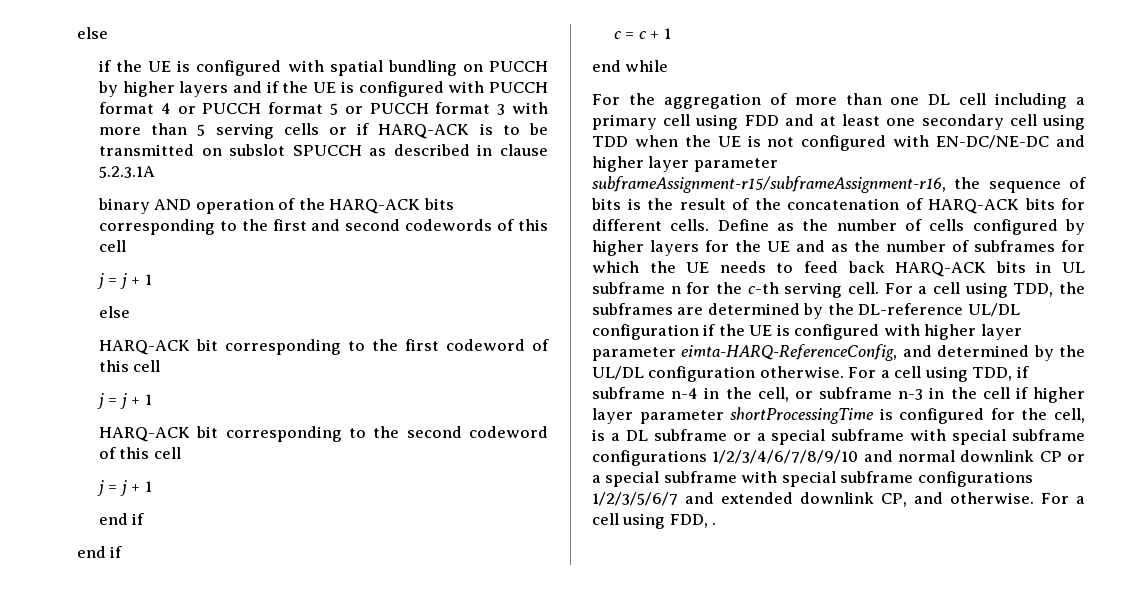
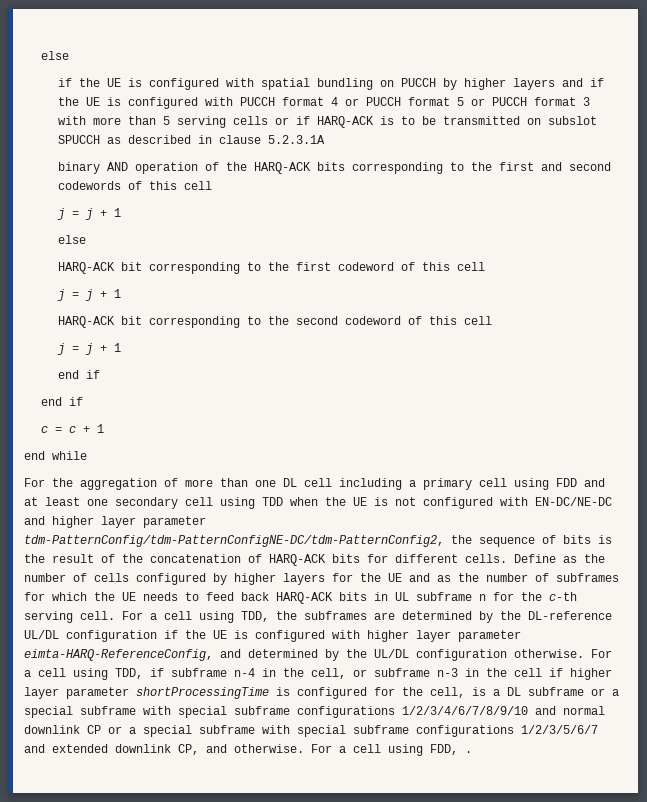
[592,176,946,193] subframeAssignment-r15/subframeAssignment-r16, -> [24,535,444,547] tdm-PatternConfig/tdm-PatternConfigNE-DC/tdm-PatternConfig2,

